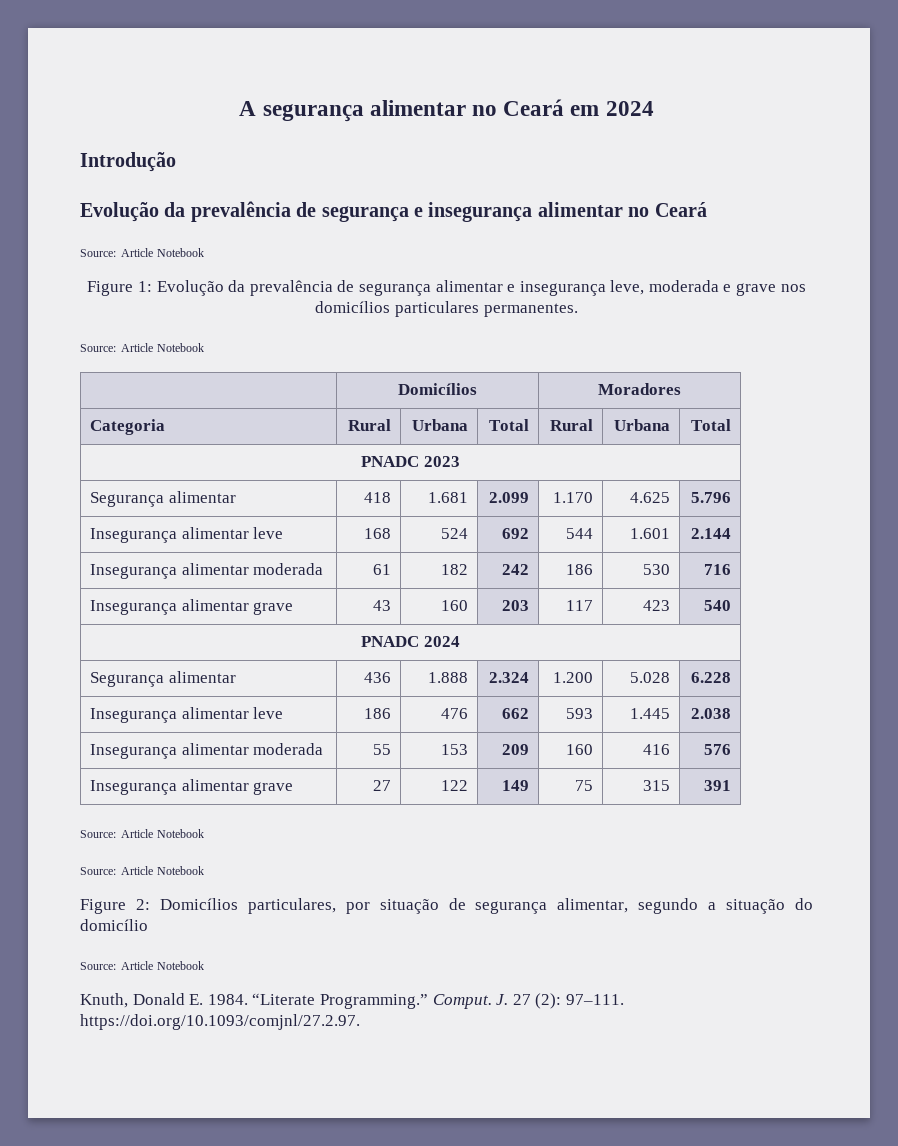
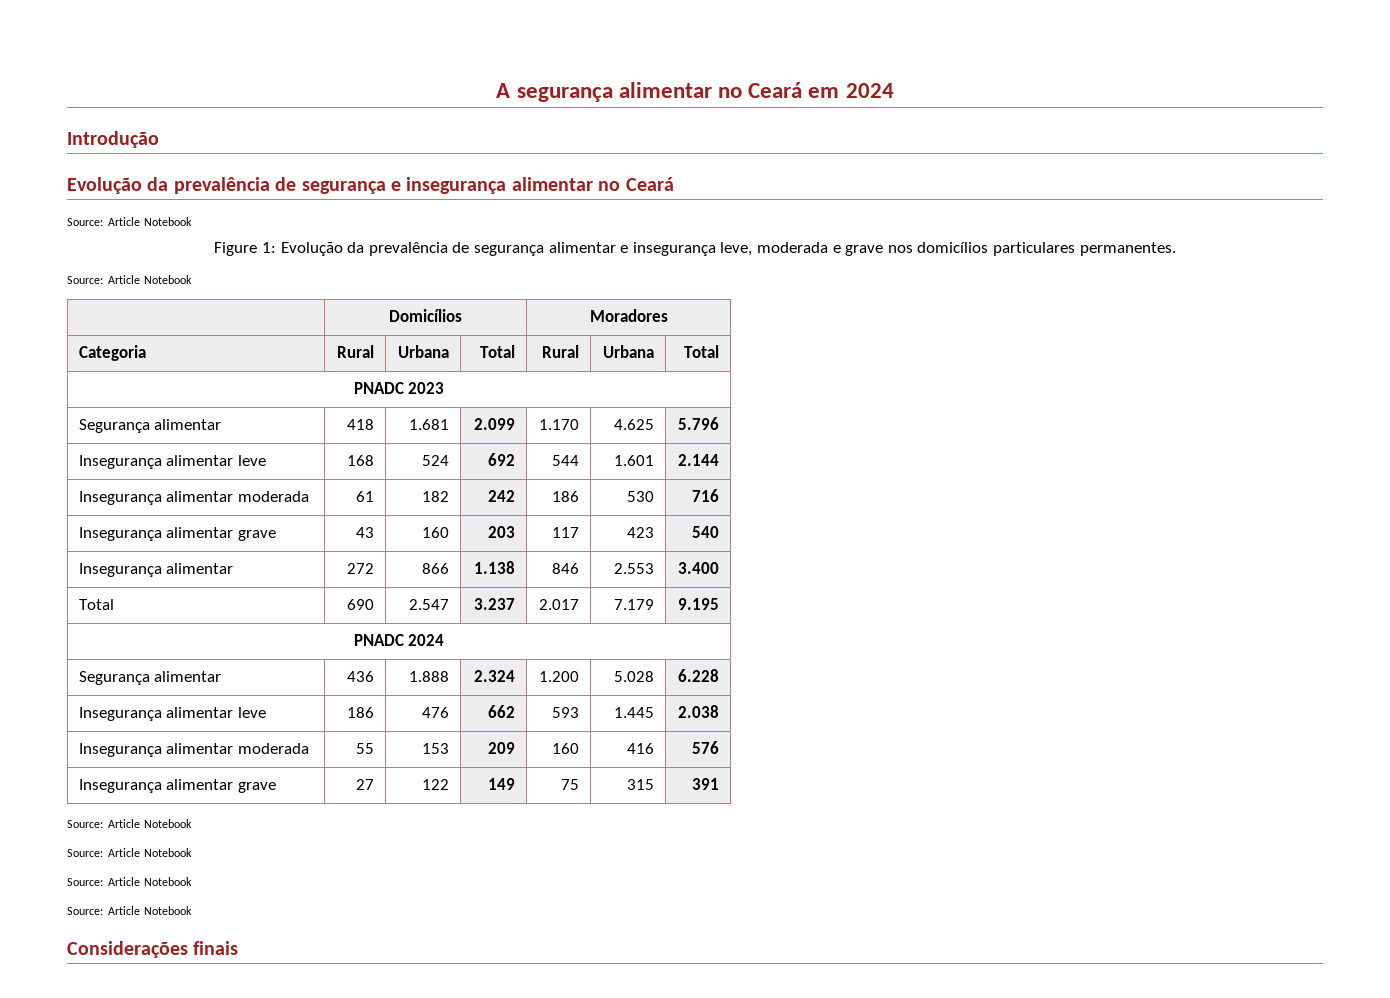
(732, 605) none -> [78,563,234,577] [347,563,375,574] [422,563,450,574] [474,561,516,574] [552,563,580,574] [614,563,655,574] [678,562,720,574] [78,599,114,610] [347,599,375,610] [409,599,450,610] [474,598,516,610] [539,599,580,610] [614,599,655,610] [678,598,720,610] // Insegurança alimentar | 272 | 866 | 1.138 | 846 | 2.553 | 3.400 // Total | 690 | 2.547 | 3.237 | 2.017 | 7.179 | 9.195
[80,898,813,914] [80,919,148,931] [80,961,205,970] [80,993,624,1009] [80,1014,360,1030] Figure 2: Domicílios particulares, por situação de segurança alimentar, segundo a situação do domicílio // Source: Article Notebook // Knuth, Donald E. 1984. “Literate Programming.” Comput. J. 27 (2): 97–111. https://doi.org/10.1093/comjnl/27.2.97. -> [67,877,193,886] [67,906,193,915] [67,941,239,958] Source: Article Notebook // Source: Article Notebook // Considerações finais

